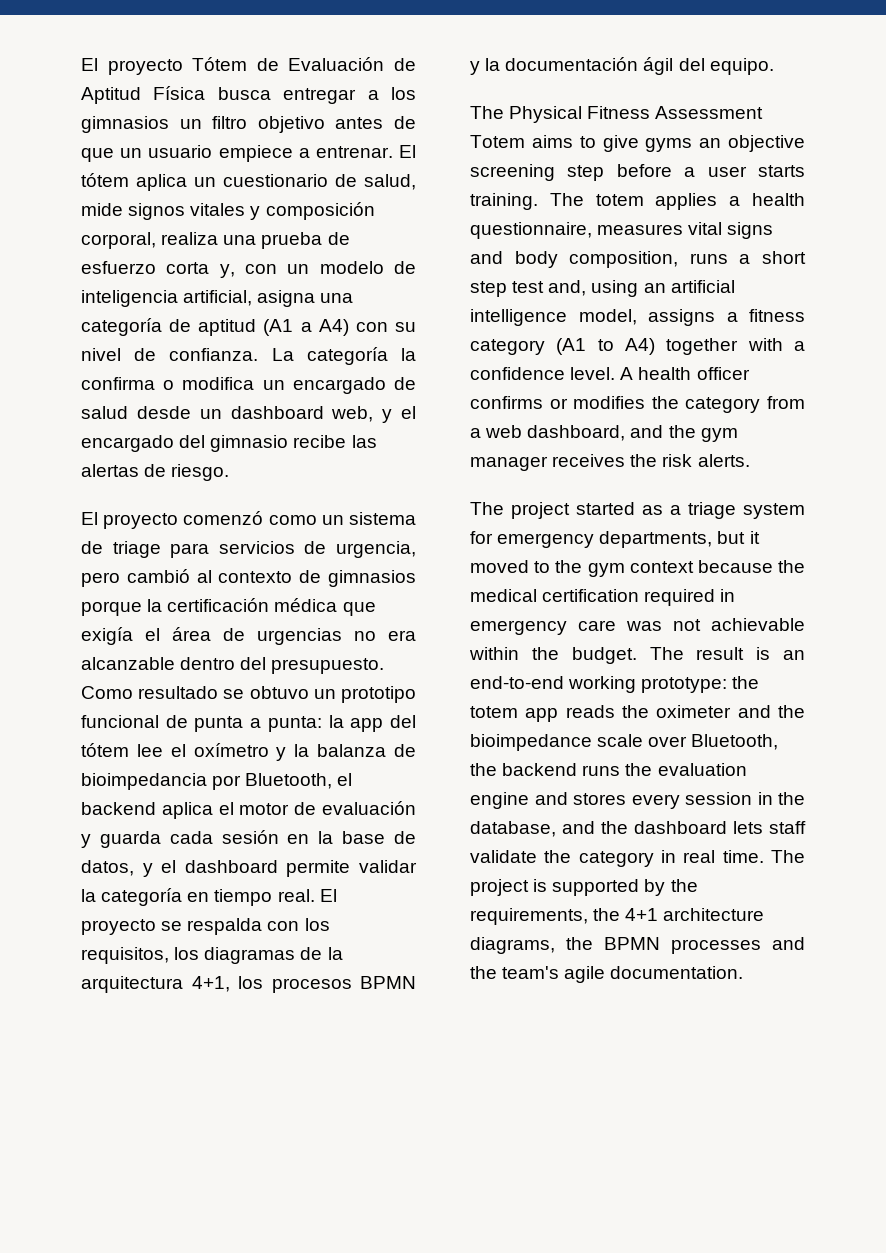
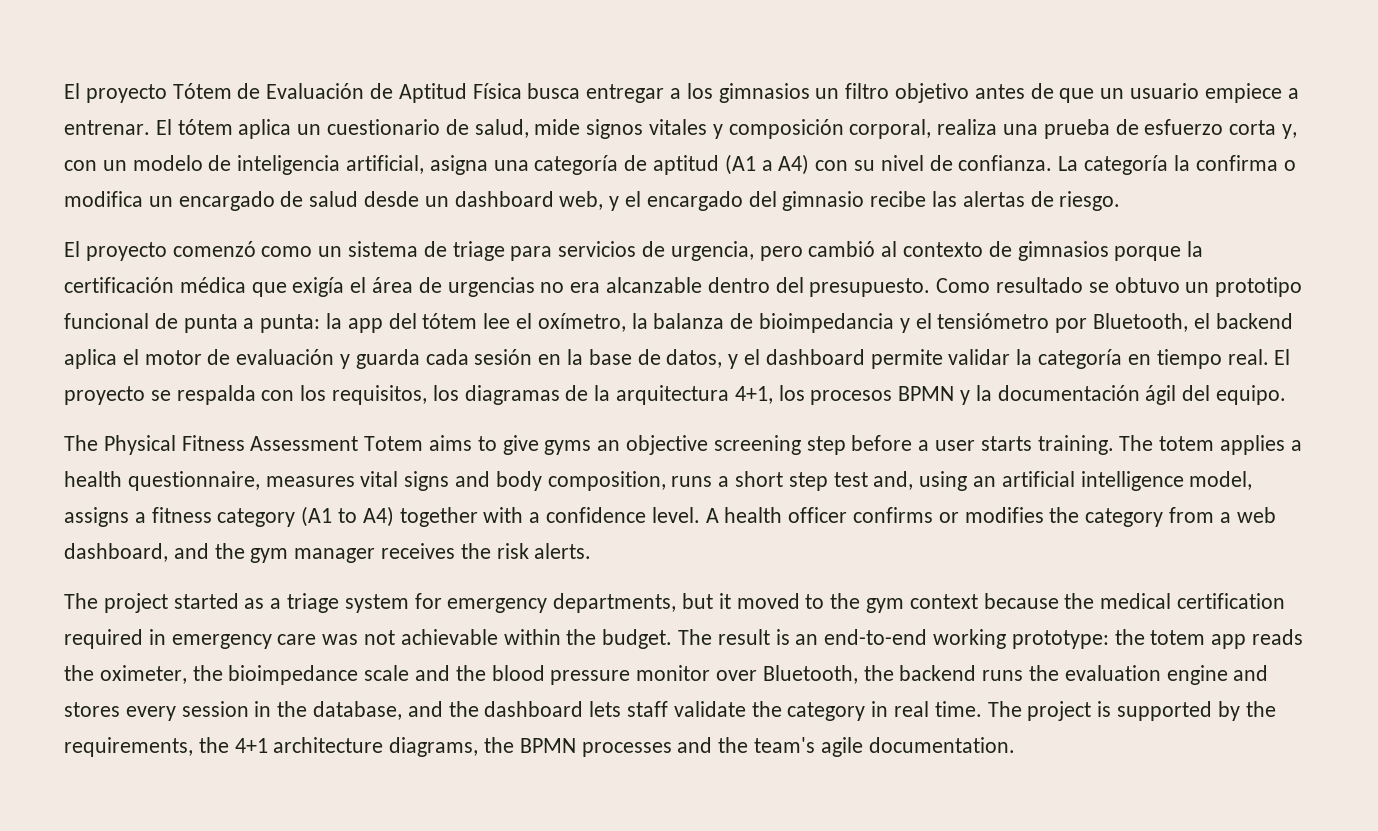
[193,743,287,761] oxímetro y -> [537,313,626,332] oxímetro,
(207, 781) none -> [899,313,1050,333] y el tensiómetro
[656,705,771,718] oximeter and -> [99,665,187,684] oximeter,
(644, 740) none -> [415,665,711,685] and the blood pressure monitor

